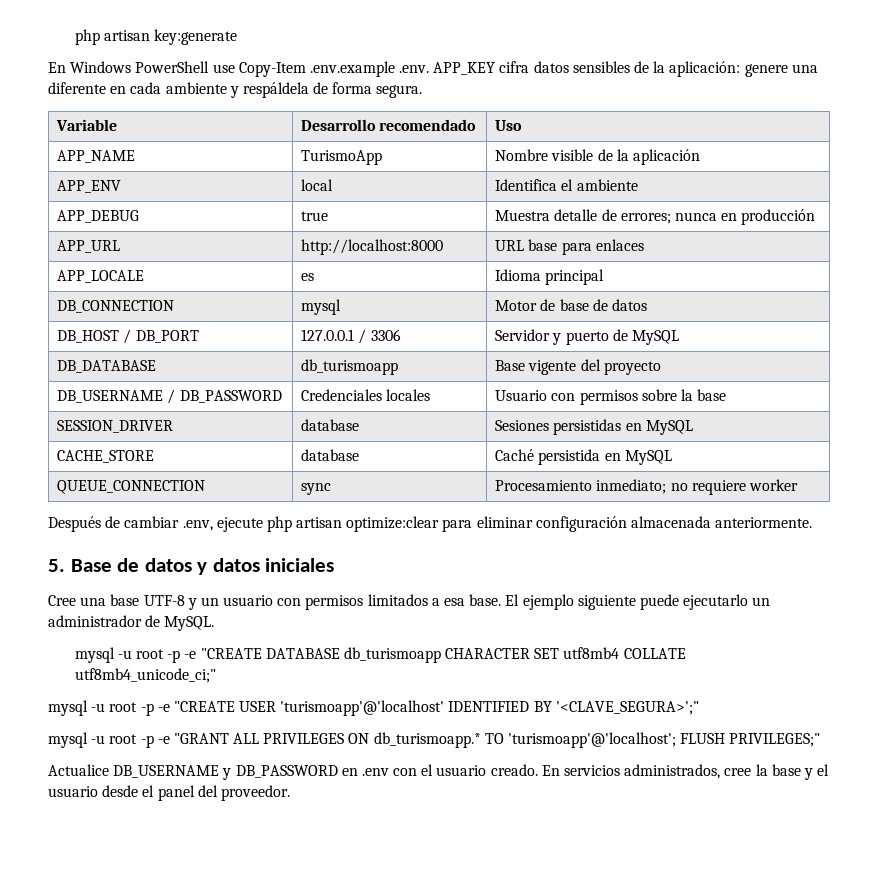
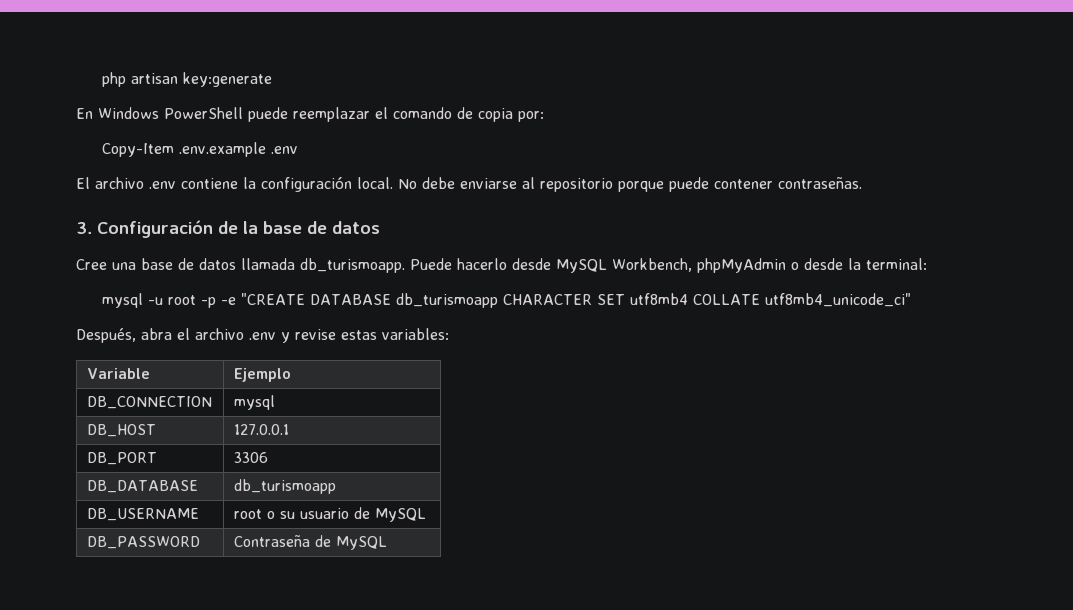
[212,61,818,77] [48,82,423,98] [56,119,118,131] [301,119,477,131] [495,120,523,131] [57,150,136,163] [301,150,383,165] [495,149,700,165] [57,180,122,193] [301,179,334,191] [495,179,638,191] [57,210,140,223] [301,211,329,221] [495,209,816,225] [57,240,121,253] [301,239,444,255] [495,239,644,255] [57,270,145,283] [301,273,315,281] [495,269,605,285] [57,300,175,313] [301,299,342,315] [495,299,647,311] [57,329,199,344] [301,329,401,344] [495,329,679,345] [57,360,157,373] [301,359,399,375] [495,359,661,375] [57,389,282,404] [301,389,431,401] [495,389,727,405] [57,420,174,433] [301,419,360,431] [495,419,693,435] [57,450,155,463] [301,449,360,461] [495,449,672,465] [57,480,206,494] [301,483,332,495] [495,479,798,495] [48,516,813,532] [48,558,335,575] [48,594,771,610] [48,615,215,631] use Copy-Item .env.example .env. APP_KEY cifra datos sensibles de la aplicación: genere una diferente en cada ambiente y respáldela de forma segura. // Variable | Desarrollo recomendado | Uso // APP_NAME | TurismoApp | Nombre visible de la aplicación // APP_ENV | local | Identifica el ambiente // APP_DEBUG | true | Muestra detalle de errores; nunca en producción // APP_URL | http://localhost:8000 | URL base para enlaces // APP_LOCALE | es | Idioma principal // DB_CONNECTION | mysql | Motor de base de datos // DB_HOST / DB_PORT | 127.0.0.1 / 3306 | Servidor y puerto de MySQL // DB_DATABASE | db_turismoapp | Base vigente del proyecto // DB_USERNAME / DB_PASSWORD | Credenciales locales | Usuario con permisos sobre la base // SESSION_DRIVER | database | Sesiones persistidas en MySQL // CACHE_STORE | database | Caché persistida en MySQL // QUEUE_CONNECTION | sync | Procesamiento inmediato; no requiere worker // Después de cambiar .env, ejecute php artisan optimize:clear para eliminar configuración almacenada anteriormente. // 5. Base de datos y datos iniciales // Cree una base UTF-8 y un usuario con permisos limitados a esa base. El ejemplo siguiente puede ejecutarlo un administrador de MySQL. -> [248,107,544,122] [102,142,299,157] [76,176,862,192] [76,220,380,238] [76,258,927,273] puede reemplazar el comando de copia por: // Copy-Item .env.example .env // El archivo .env contiene la configuración local. No debe enviarse al repositorio porque puede contener contraseñas. // 3. Configuración de la base de datos // Cree una base de datos llamada db_turismoapp. Puede hacerlo desde MySQL Workbench, phpMyAdmin o desde la terminal:
[74,668,216,683] [48,700,699,716] [48,732,821,748] [48,764,830,780] [48,785,290,801] utf8mb4_unicode_ci;" // mysql -u root -p -e "CREATE USER 'turismoapp'@'localhost' IDENTIFIED BY '<CLAVE_SEGURA>';" // mysql -u root -p -e "GRANT ALL PRIVILEGES ON db_turismoapp.* TO 'turismoapp'@'localhost'; FLUSH PRIVILEGES;" // Actualice DB_USERNAME y DB_PASSWORD en .env con el usuario creado. En servicios administrados, cree la base y el usuario desde el panel del proveedor. -> [765,293,912,307] [76,328,449,343] [86,368,150,379] [233,368,291,382] [86,396,212,409] [233,395,275,410] [86,424,156,437] [233,424,289,435] [86,452,157,465] [233,452,268,463] [86,480,198,493] [233,479,336,494] [86,508,199,521] [233,507,426,522] [86,536,200,549] [233,535,387,550] utf8mb4_unicode_ci" // Después, abra el archivo .env y revise estas variables: // Variable | Ejemplo // DB_CONNECTION | mysql // DB_HOST | 127.0.0.1 // DB_PORT | 3306 // DB_DATABASE | db_turismoapp // DB_USERNAME | root o su usuario de MySQL // DB_PASSWORD | Contraseña de MySQL

